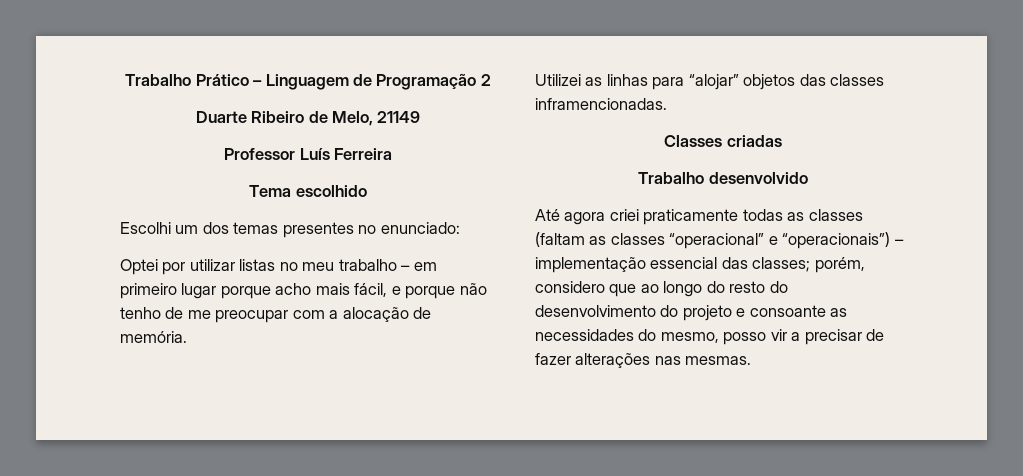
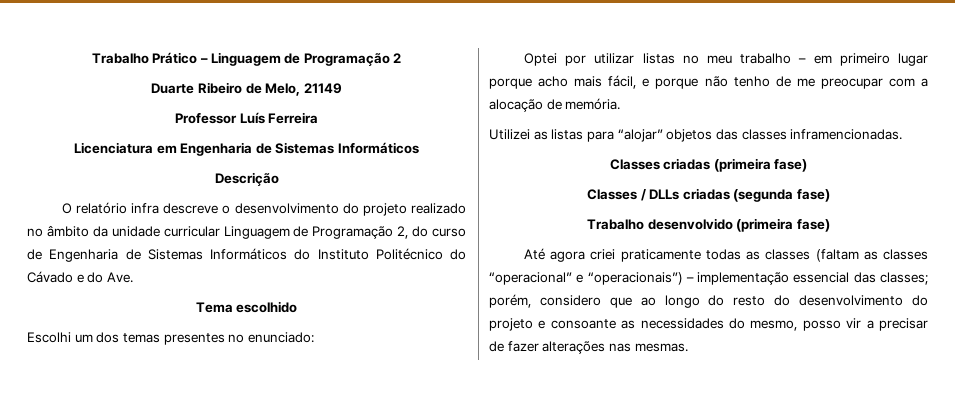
(392, 154) none -> [73,142,420,156] [214,172,279,187] [61,202,466,216] [27,225,466,239] [27,248,466,262] [27,271,133,283] // Licenciatura em Engenharia de Sistemas Informáticos // Descrição // O relatório infra descreve o desenvolvimento do projeto realizado no âmbito da unidade curricular Linguagem de Programação 2, do curso de Engenharia de Sistemas Informáticos do Instituto Politécnico do Cávado e do Ave.
[606,74,648,86] linhas -> [551,129,584,140] listas
(782, 141) none -> [713,158,808,172] [586,188,831,202] (primeira fase) // Classes / DLLs criadas (segunda fase)
(808, 178) none -> [736,218,830,232] (primeira fase)

